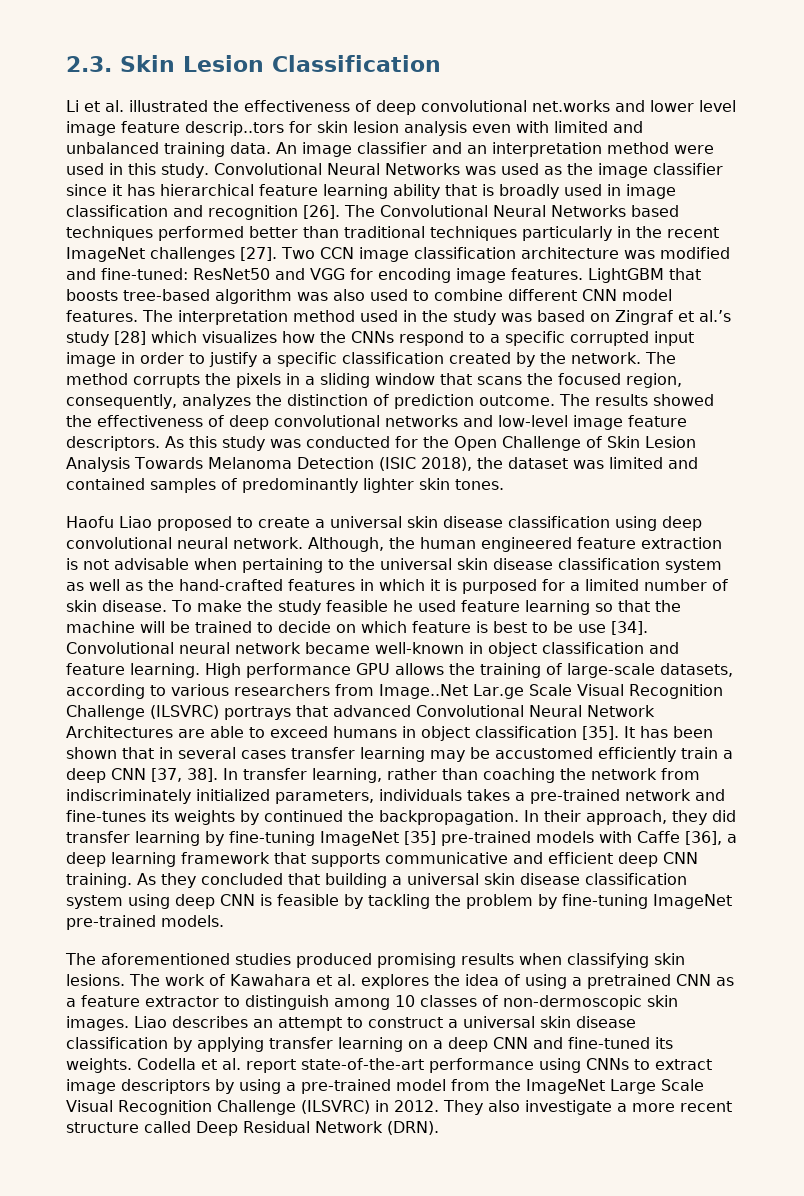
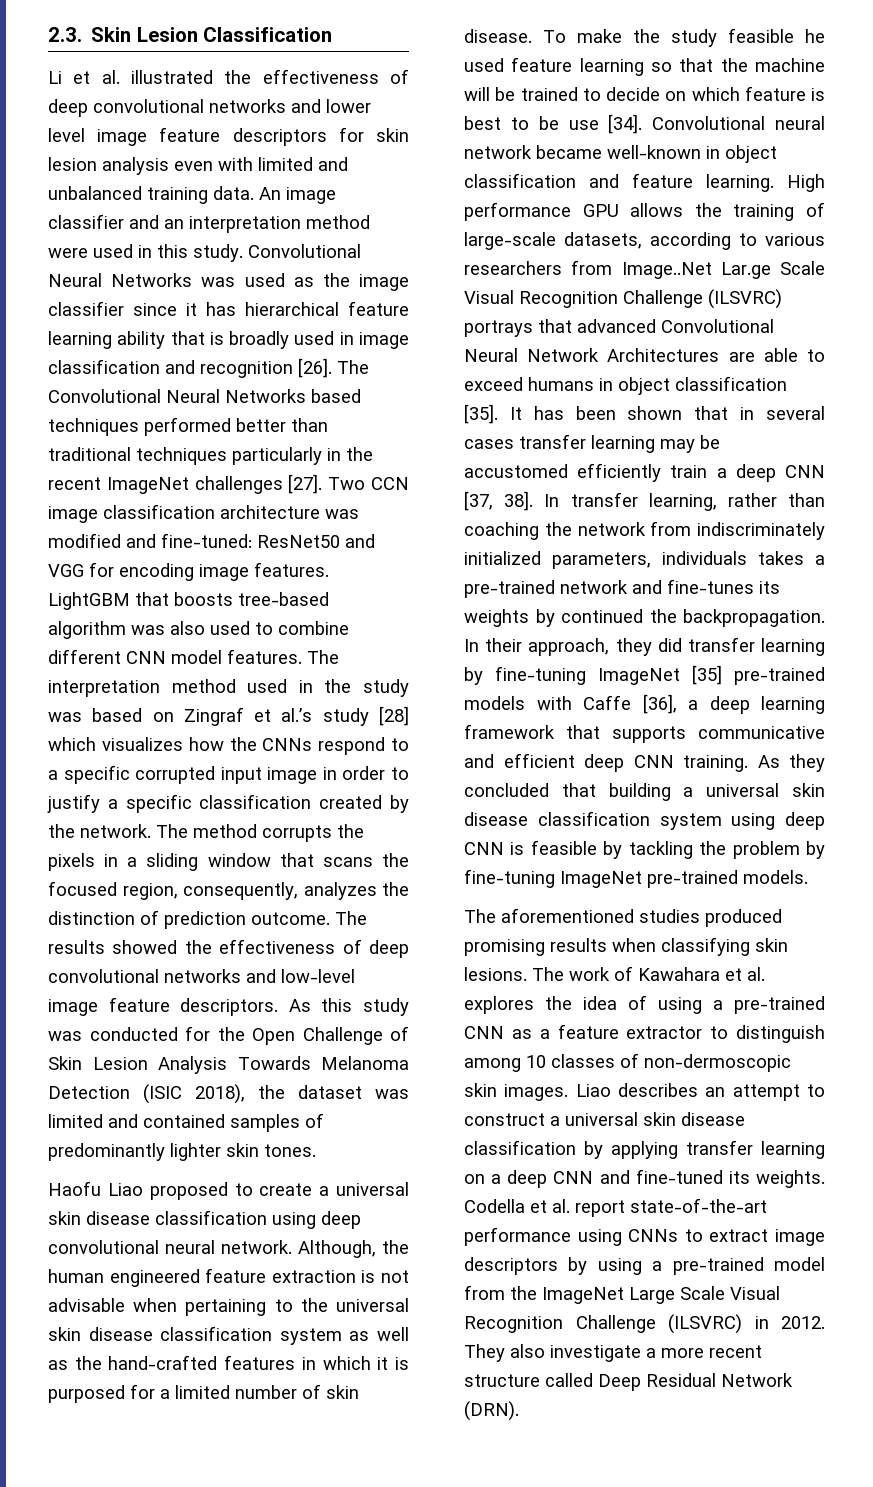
[532,100,610,112] net.works -> [209,99,286,113] networks
[185,121,284,136] descrip..tors -> [232,128,327,146] descriptors
[587,974,671,989] pretrained -> [734,996,825,1014] pre-trained

